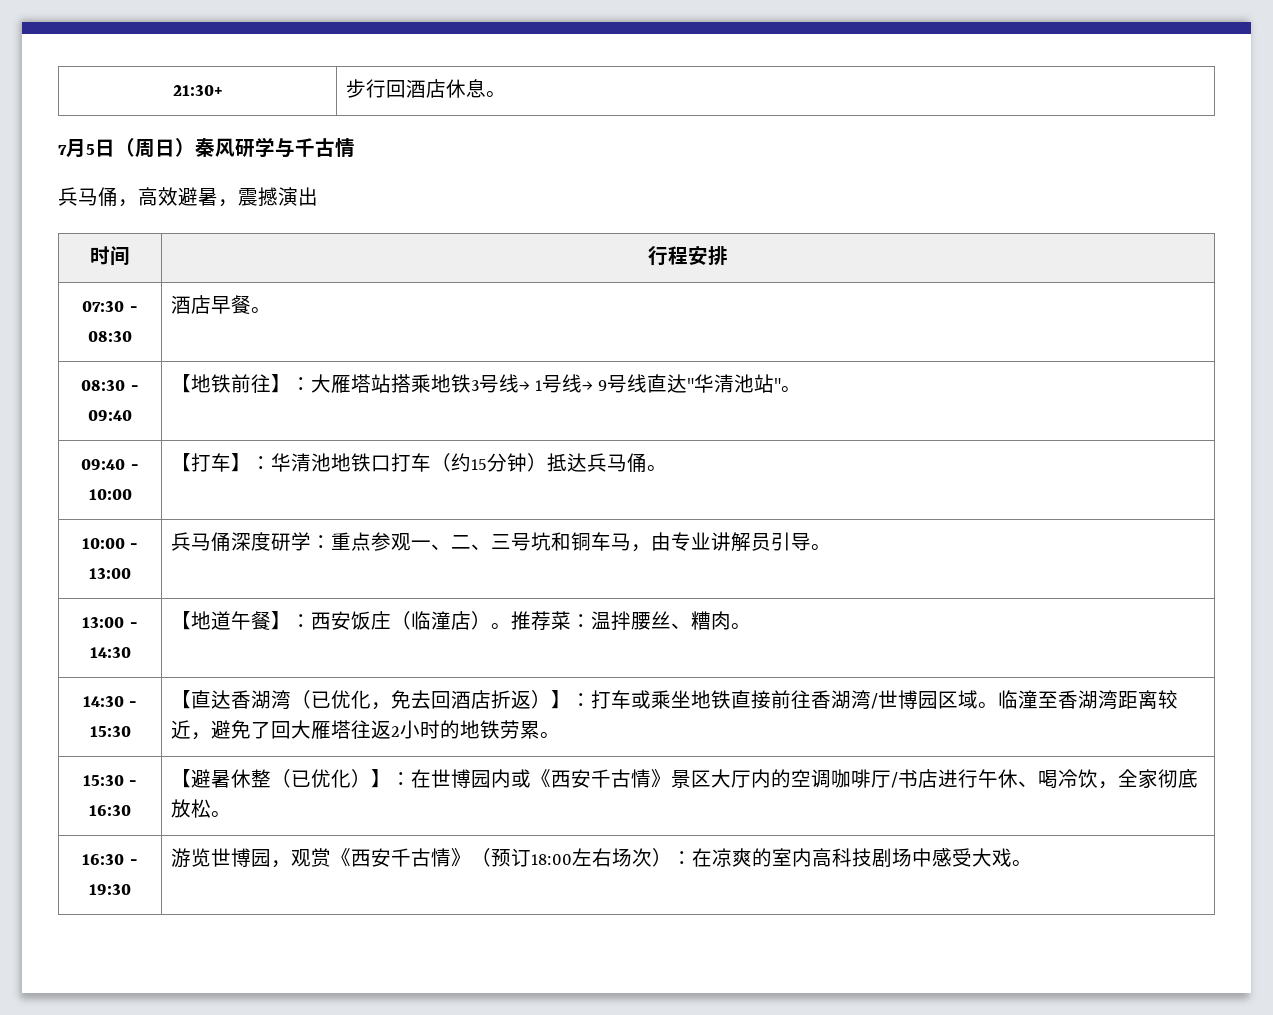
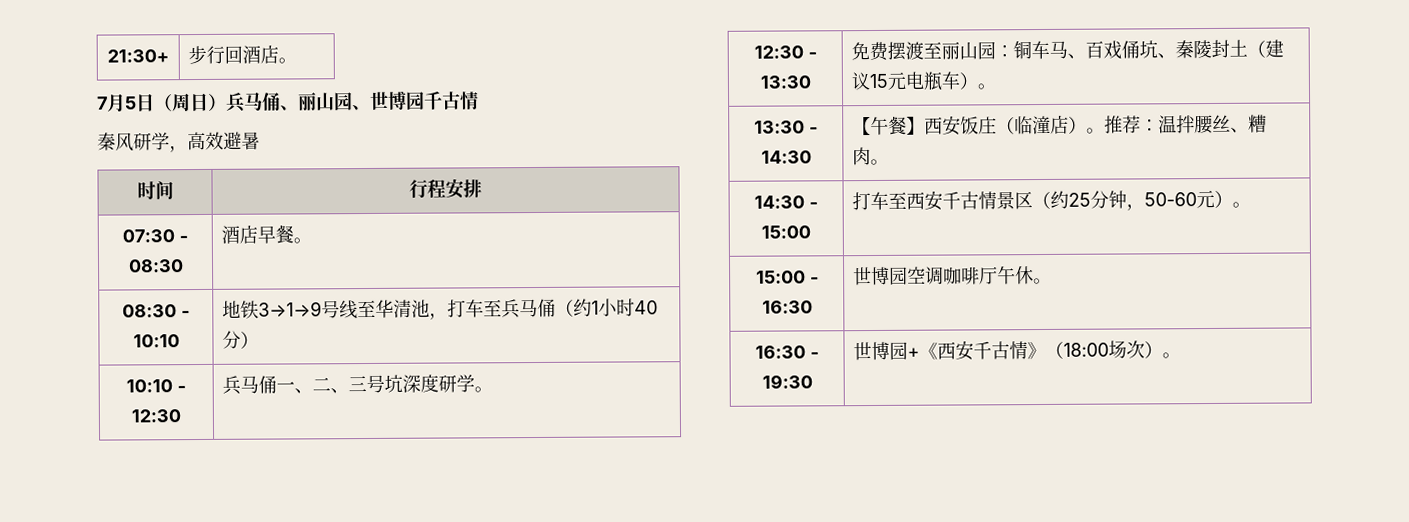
[445,79,486,98] 休息 -> (280, 54) none
[195,137,355,158] [58,187,118,206] 秦风研学与千古情 // 兵马俑 -> [225,90,479,112] [97,132,170,152] 兵马俑、丽山园、世博园千古情 // 秦风研学
[218,187,318,207] ，震撼演出 -> (260, 140) none
[88,410,132,421] [170,374,802,393] [81,459,139,470] [88,489,132,500] [170,453,667,472] [81,538,139,549] [89,568,131,579] [170,532,831,552] [82,617,125,628] 09:40 | 【地铁前往】：大雁塔站搭乘地铁3号线→ 1号线→ 9号线直达"华清池站"。 // 09:40 - 10:00 | 【打车】：华清池地铁口打车（约15分钟）抵达兵马俑。 // 10:00 - 13:00 | 兵马俑深度研学：重点参观一、二、三号坑和铜车马，由专业讲解员引导。 // 13:00 -> [132,334,180,348] [222,298,659,320] [222,330,260,349] [126,379,186,393] [131,409,181,423] [222,374,494,395] [753,45,817,59] [759,75,811,89] [851,39,1285,62] [851,71,997,91] [754,120,805,134] 10:10 | 地铁3→1→9号线至华清池，打车至兵马俑（约1小时40分） // 10:10 - 12:30 | 兵马俑一、二、三号坑深度研学。 // 12:30 - 13:30 | 免费摆渡至丽山园：铜车马、百戏俑坑、秦陵封土（建议15元电瓶车）。 // 13:30
[190,611,311,630] 地道午餐】： -> [870,115,926,136] 午餐】
[550,611,571,630] 菜 -> (1142, 124) none
[89,726,131,737] [170,690,1178,710] [170,720,560,740] [82,775,138,786] [89,805,131,816] [170,769,1198,789] [170,799,231,818] [82,854,138,865] [89,884,131,895] [170,848,1012,868] 15:30 | 【直达香湖湾（已优化，免去回酒店折返）】：打车或乘坐地铁直接前往香湖湾/世博园区域。临潼至香湖湾距离较近，避免了回大雁塔往返2小时的地铁劳累。 // 15:30 - 16:30 | 【避暑休整（已优化）】：在世博园内或《西安千古情》景区大厅内的空调咖啡厅/书店进行午休、喝冷饮，全家彻底放松。 // 16:30 - 19:30 | 游览世博园，观赏《西安千古情》（预订18:00左右场次）：在凉爽的室内高科技剧场中感受大戏 -> [761,225,811,239] [852,189,1252,211] [755,270,819,284] [761,300,813,314] [853,266,1053,286] [755,345,819,359] [761,374,813,389] [853,340,1164,361] 15:00 | 打车至西安千古情景区（约25分钟，50-60元）。 // 15:00 - 16:30 | 世博园空调咖啡厅午休。 // 16:30 - 19:30 | 世博园+《西安千古情》（18:00场次）

